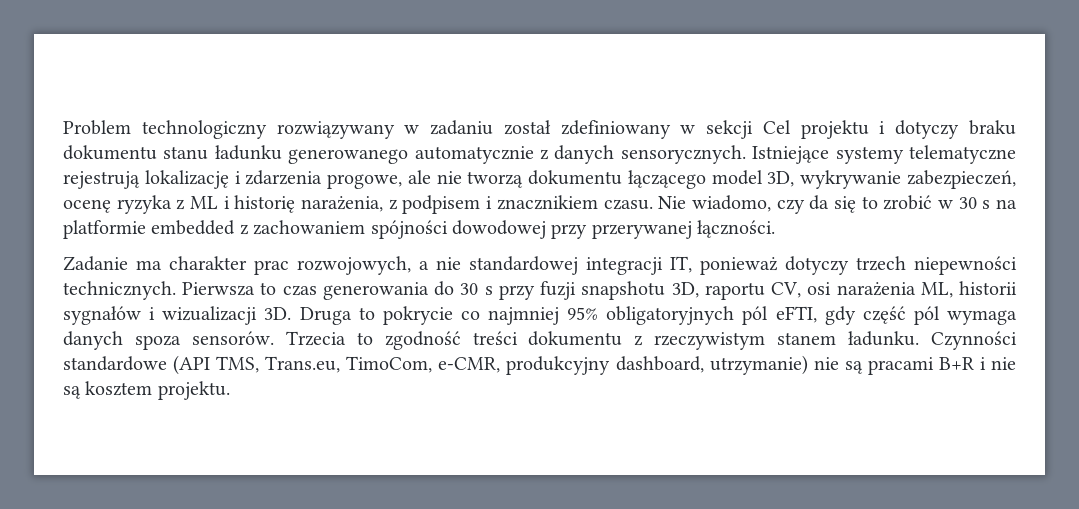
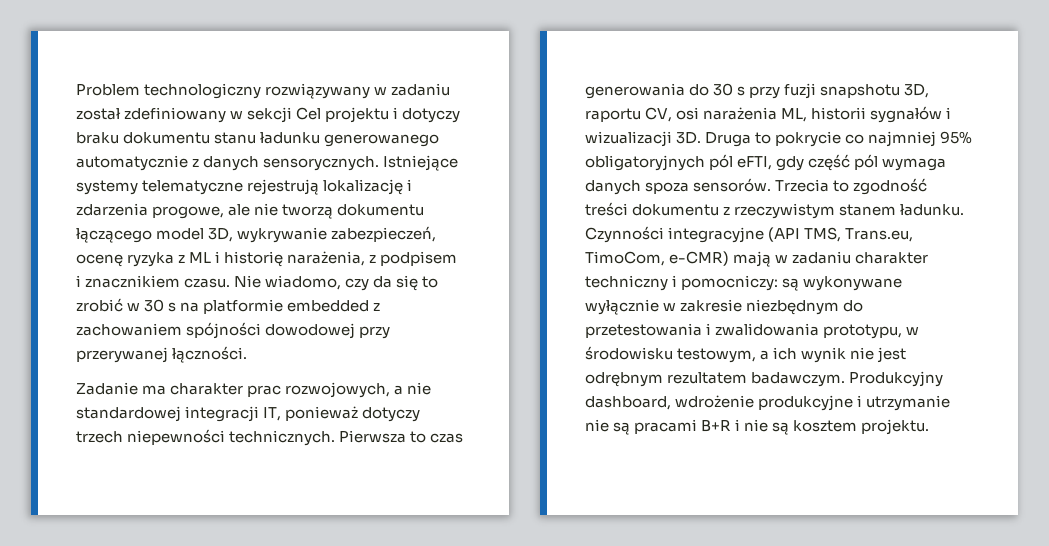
[63,356,167,371] standardowe -> [668,227,765,243] integracyjne
[438,355,808,375] e-CMR, produkcyjny dashboard, utrzymanie) -> [669,251,929,267] [585,275,903,291] [585,299,864,315] [585,323,920,339] [585,346,907,363] [585,371,944,387] [585,395,951,411] e-CMR) mają w zadaniu charakter techniczny i pomocniczy: są wykonywane wyłącznie w zakresie niezbędnym do przetestowania i zwalidowania prototypu, w środowisku testowym, a ich wynik nie jest odrębnym rezultatem badawczym. Produkcyjny dashboard, wdrożenie produkcyjne i utrzymanie

